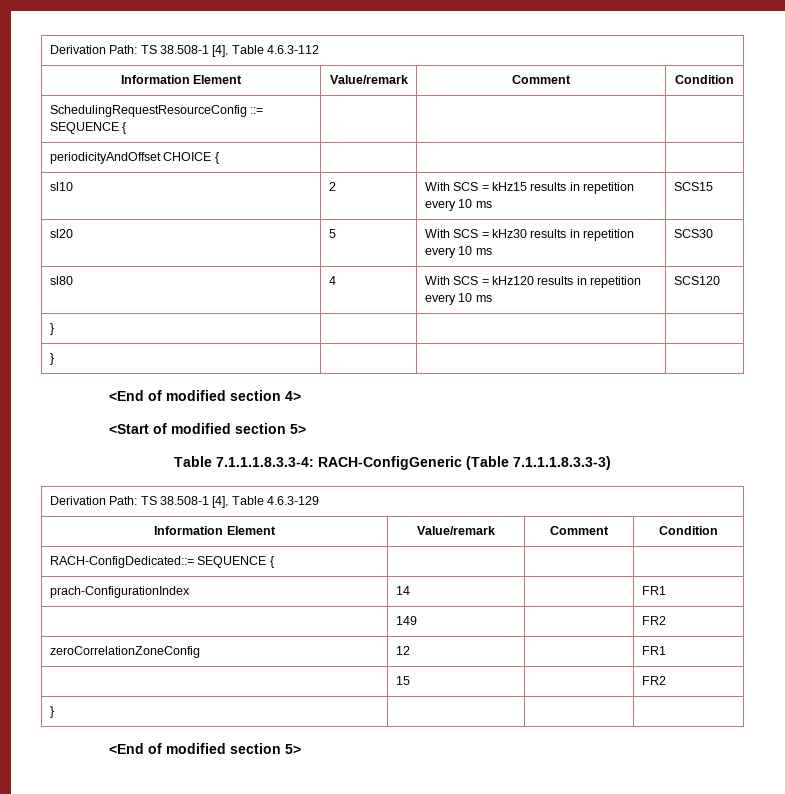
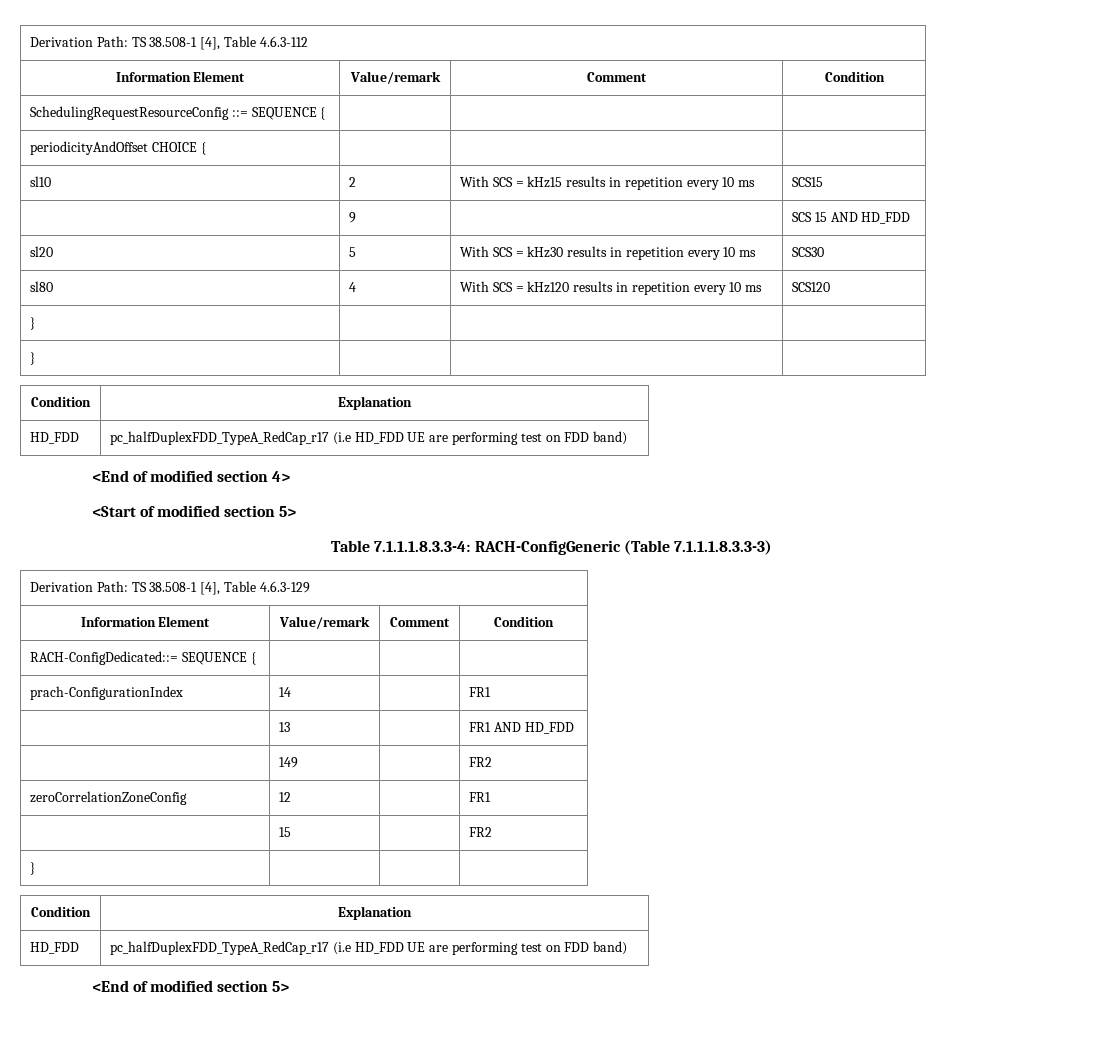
(713, 186) none -> [349,212,357,223] [792,212,911,224] // | 9 | | SCS 15 AND HD_FDD
(54, 359) none -> [31,396,91,407] [338,396,412,410] [30,432,80,444] [110,431,628,445] // Condition | Explanation // HD_FDD | pc_halfDuplexFDD_TypeA_RedCap_r17 (i.e HD_FDD UE are performing test on FDD band)
(666, 590) none -> [279,722,291,732] [469,722,574,734] // | 13 | | FR1 AND HD_FDD
(54, 712) none -> [31,906,91,917] [338,906,412,920] [30,942,80,954] [110,941,628,955] // Condition | Explanation // HD_FDD | pc_halfDuplexFDD_TypeA_RedCap_r17 (i.e HD_FDD UE are performing test on FDD band)

